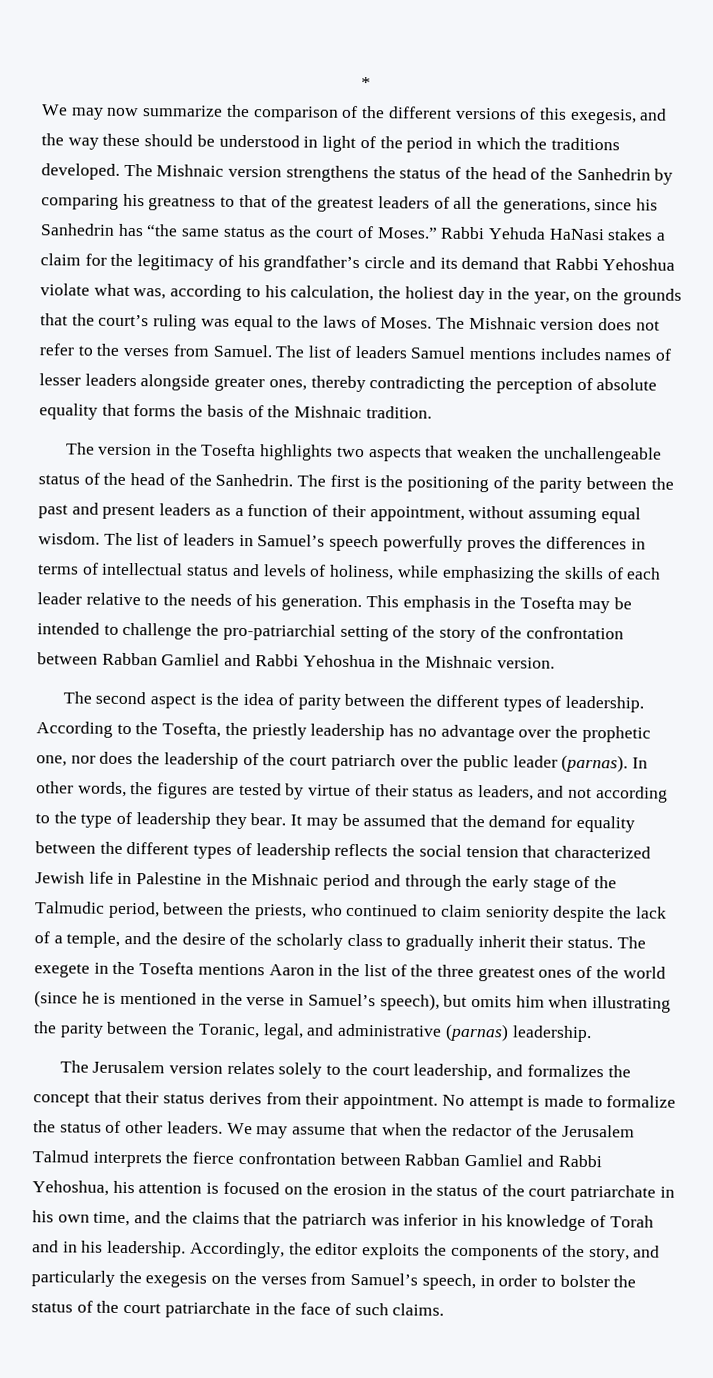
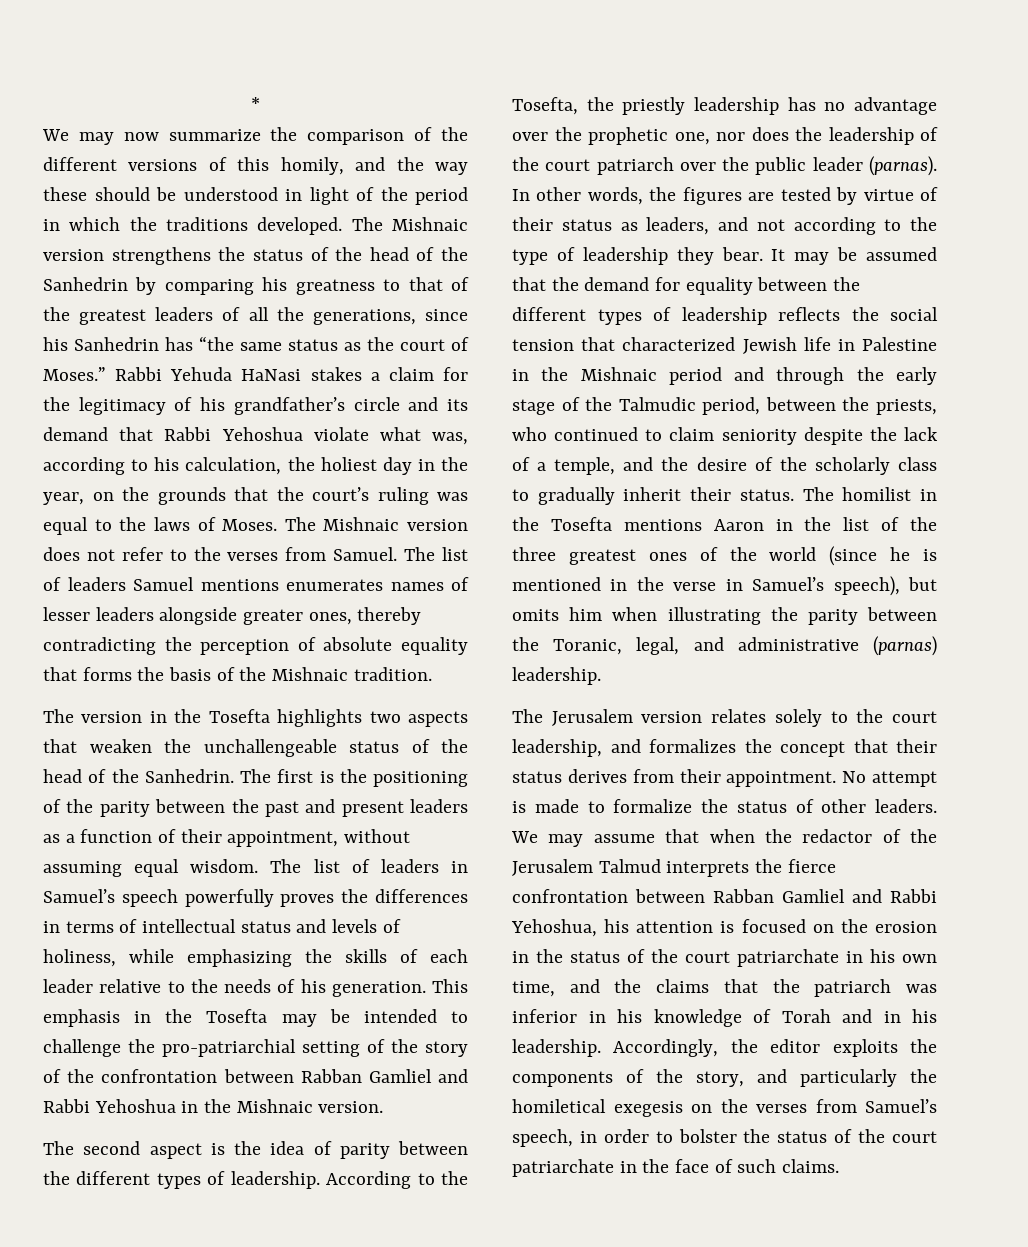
[569,108,637,125] exegesis, -> [280,157,344,175] homily,
[539,347,601,361] includes -> [286,579,383,591] enumerates
[34,963,90,978] exegete -> [842,487,912,501] homilist
(142, 1277) none -> [512,1099,606,1113] homiletical

